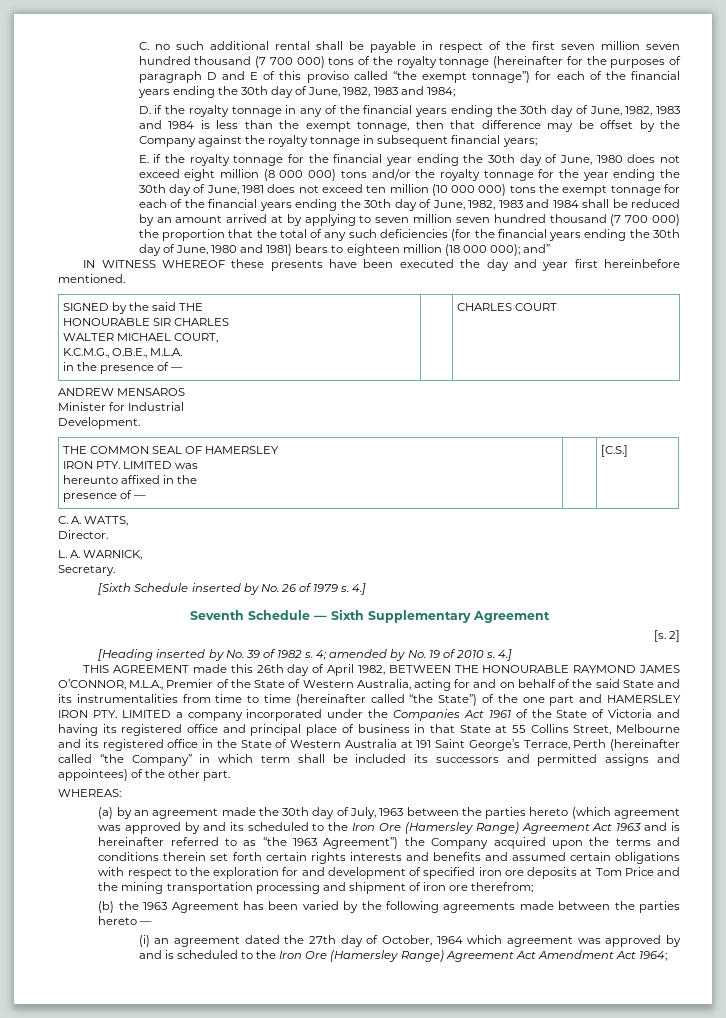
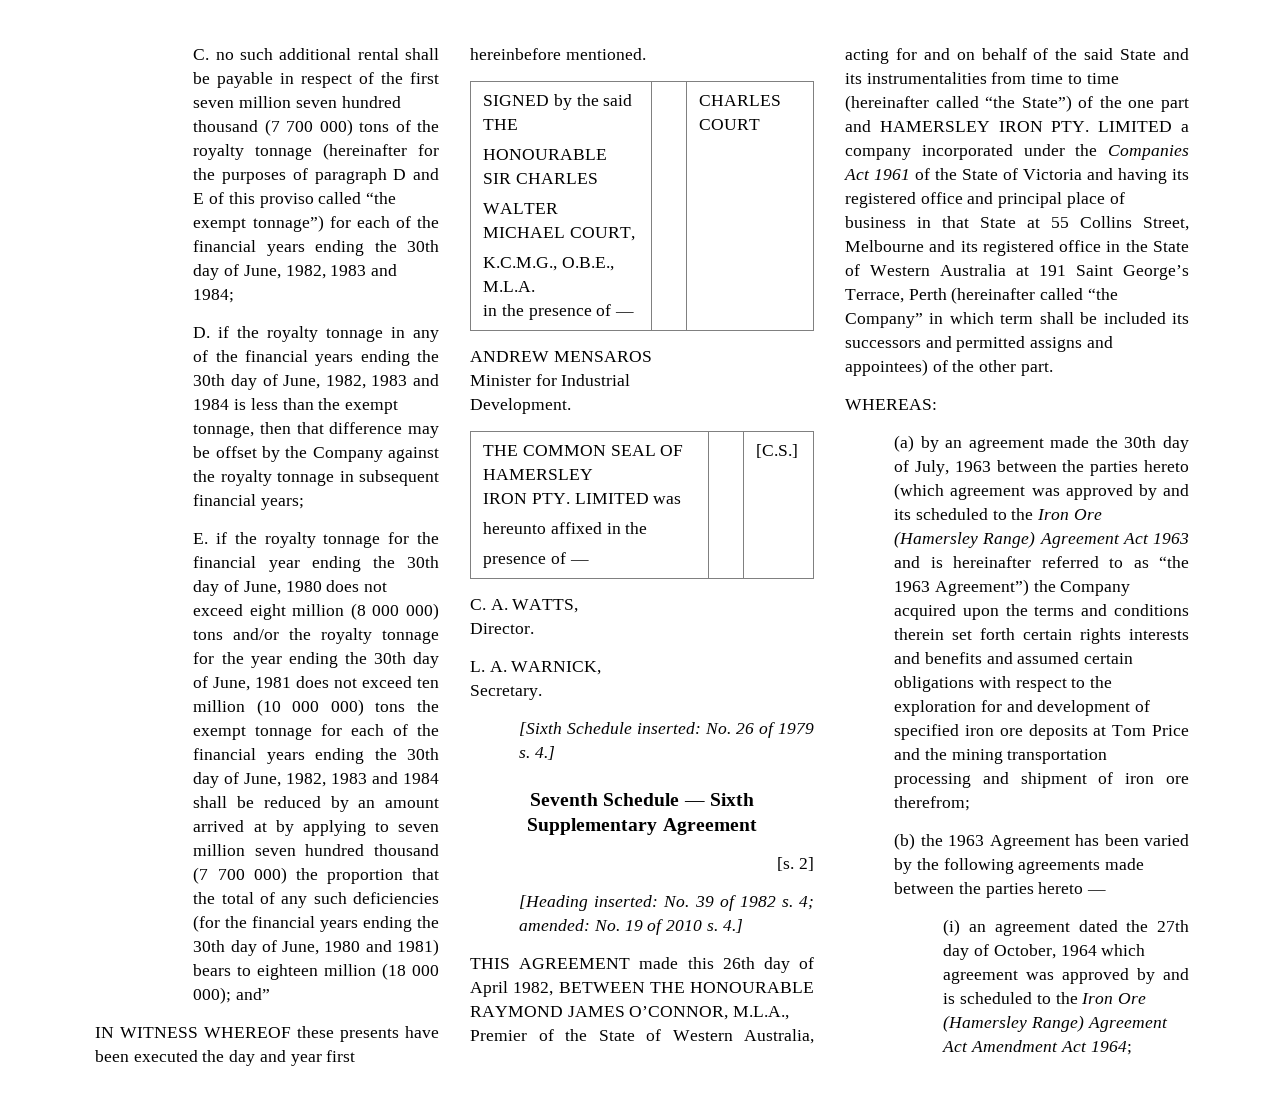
[191,583,259,595] inserted by -> [637,722,702,734] inserted:
[156,649,224,661] inserted by -> [594,895,659,907] inserted:
[329,649,406,661] amended by -> [519,919,591,931] amended:

